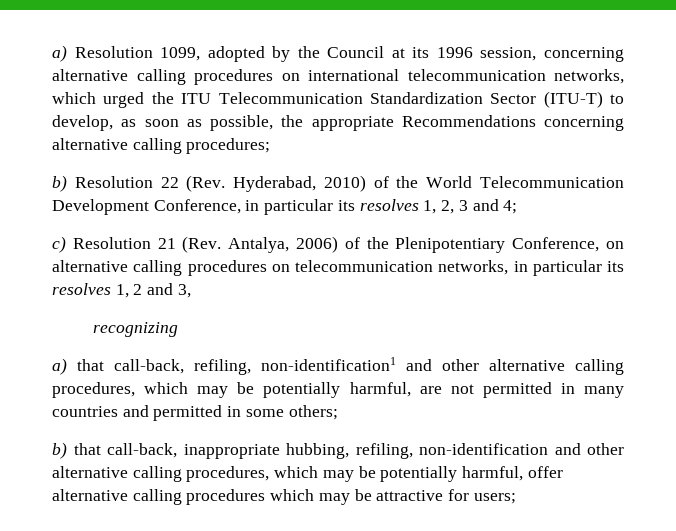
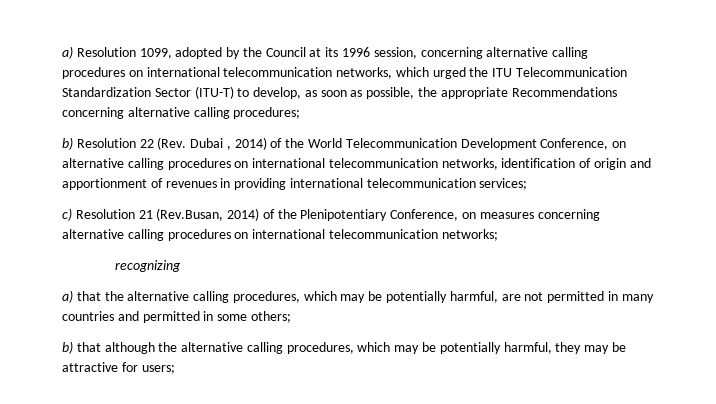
[233,175,366,192] Hyderabad, 2010) -> [190,137,267,150] Dubai , 2014)
[245,199,518,215] in particular its resolves 1, 2, 3 and 4; -> [612,141,627,148] [62,158,651,170] [62,178,528,190] on alternative calling procedures on international telecommunication networks, identification of origin and apportionment of revenues in providing international telecommunication services;
[182,236,338,253] (Rev. Antalya, 2006) -> [156,208,260,221] (Rev.Busan, 2014)
[52,260,624,276] [52,283,191,298] [92,322,178,337] [52,357,479,375] alternative calling procedures on telecommunication networks, in particular its resolves 1, 2 and 3, // recognizing // a) that call-back, refiling, non-identification1 and other -> [479,209,600,221] [62,229,498,241] [114,260,181,272] [62,290,124,303] measures concerning alternative calling procedures on international telecommunication networks; // recognizing // a) that the
[107,443,624,459] [52,466,563,482] [52,489,315,505] call-back, inappropriate hubbing, refiling, non-identification and other alternative calling procedures, which may be potentially harmful, offer alternative calling procedures which -> [104,342,582,354] although the alternative calling procedures, which may be potentially harmful, they

